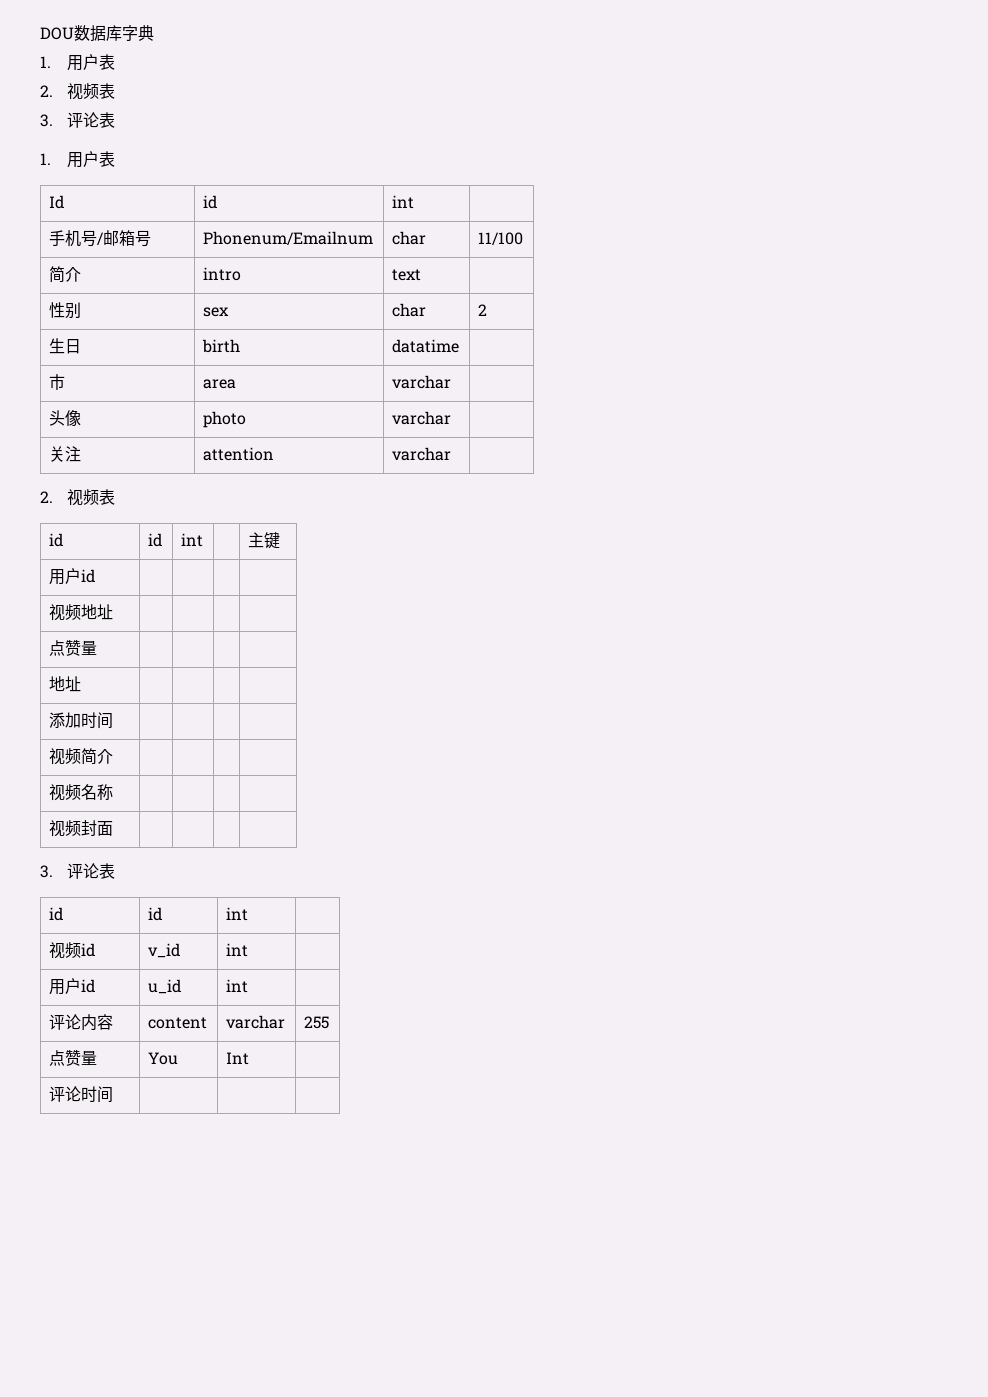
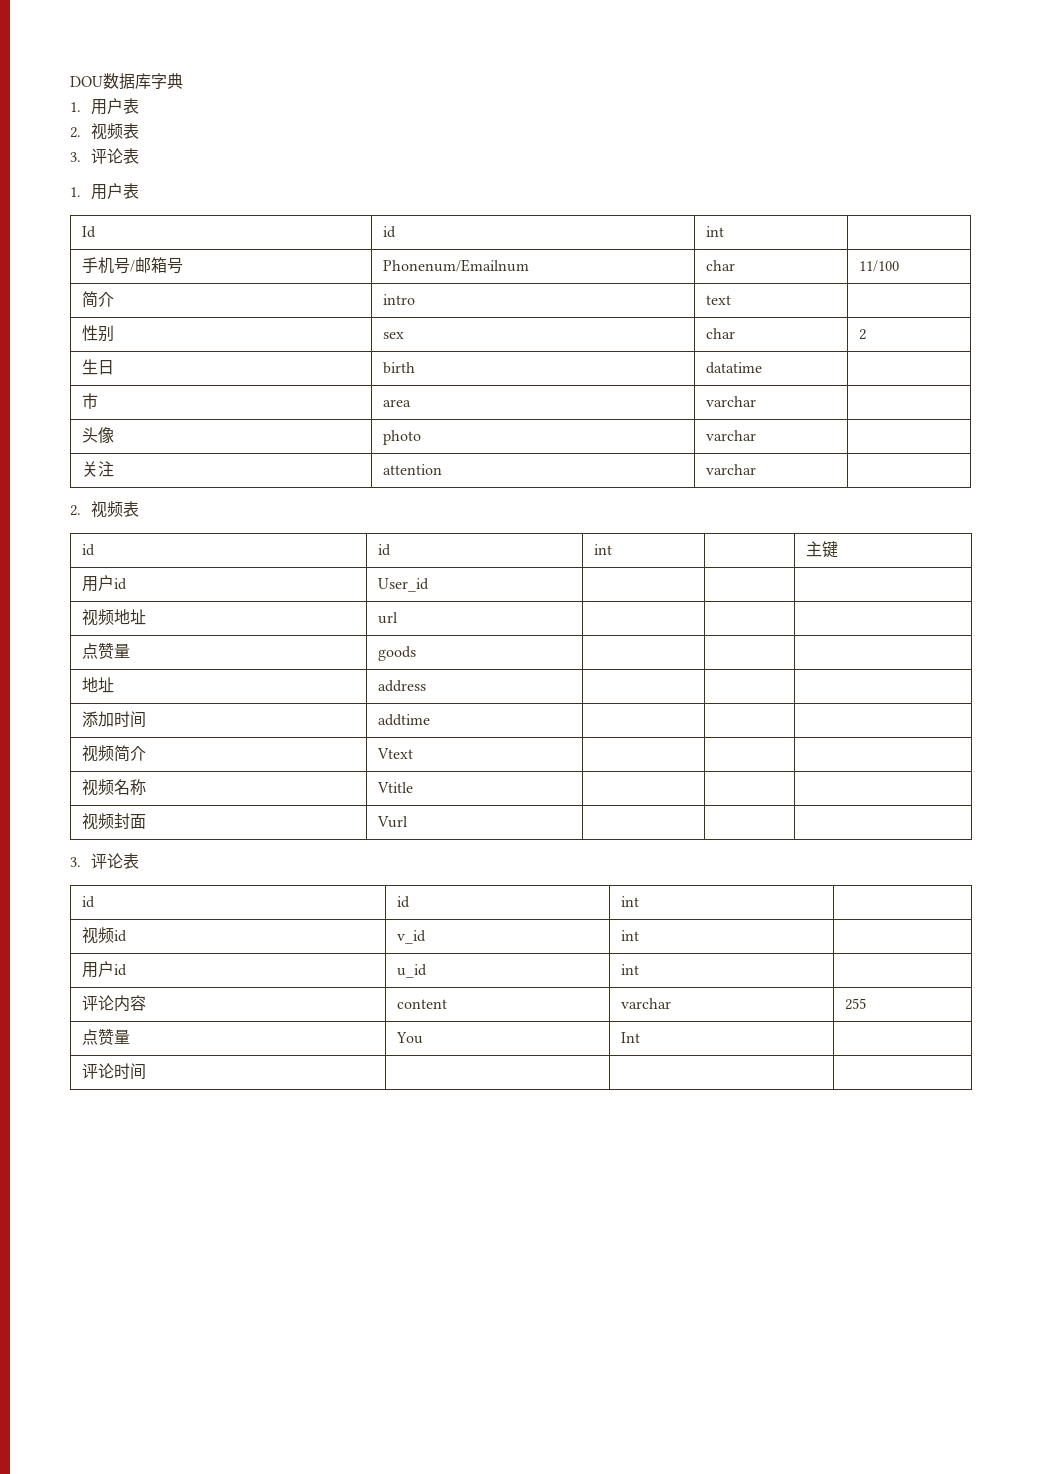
(96, 576) none -> [378,578,430,592] User_id
[49,640,98,656] [49,676,82,692] | | | // 点赞量 | | | | // 地址 | -> [378,612,399,624] [82,643,131,659] [378,646,417,661] [82,677,115,693] [378,680,427,692] url | | | // 点赞量 | goods | | | // 地址 | address
(114, 720) none -> [378,714,431,726] addtime
(114, 756) none -> [377,748,414,759] Vtext
(114, 792) none -> [377,782,414,793] Vtitle
(114, 828) none -> [377,816,409,828] Vurl

